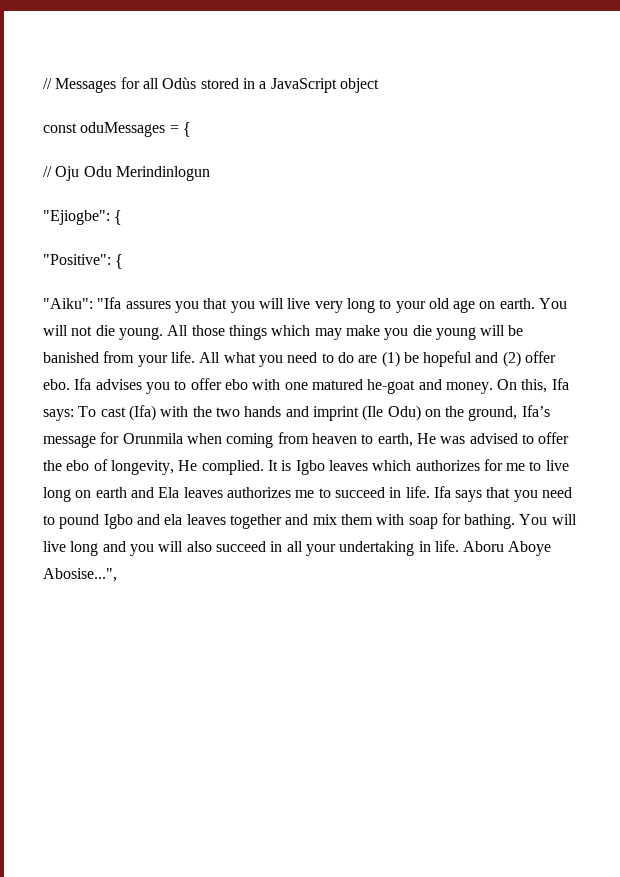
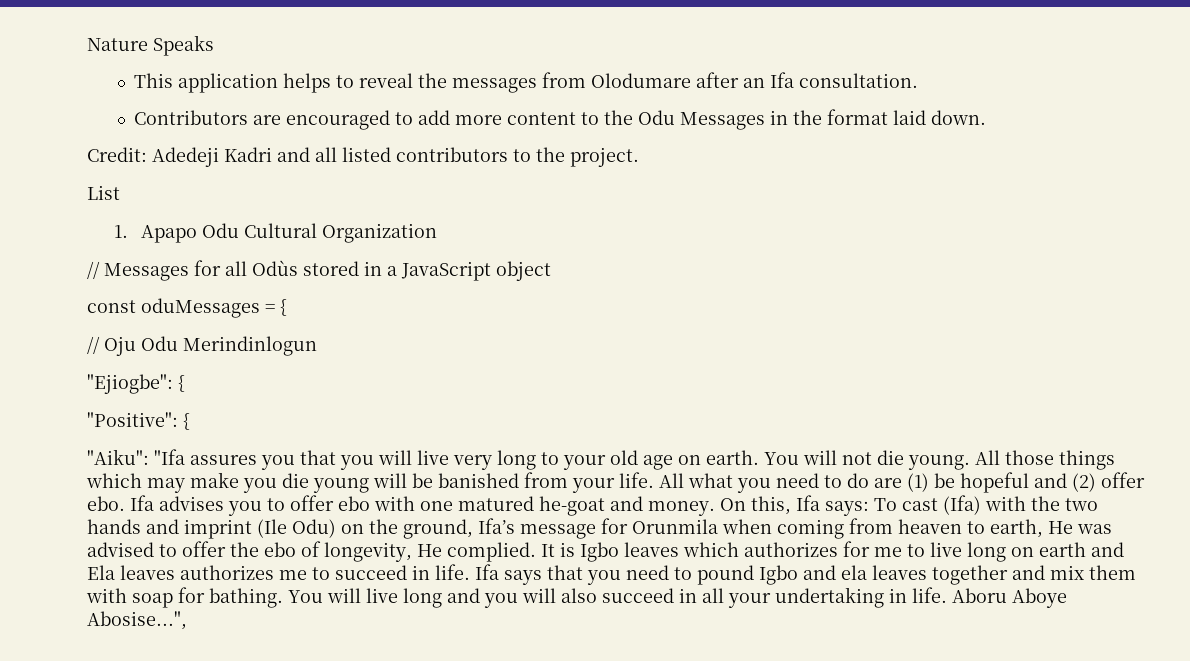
(43, 83) none -> [87,35,214,56] [134,72,919,93] [134,109,987,130] [87,147,639,167] [87,185,120,200] [114,223,438,243] Nature Speaks // This application helps to reveal the messages from Olodumare after an Ifa consultation. // Contributors are encouraged to add more content to the Odu Messages in the format laid down. // Credit: Adedeji Kadri and all listed contributors to the project. // List // 1. Apapo Odu Cultural Organization //

